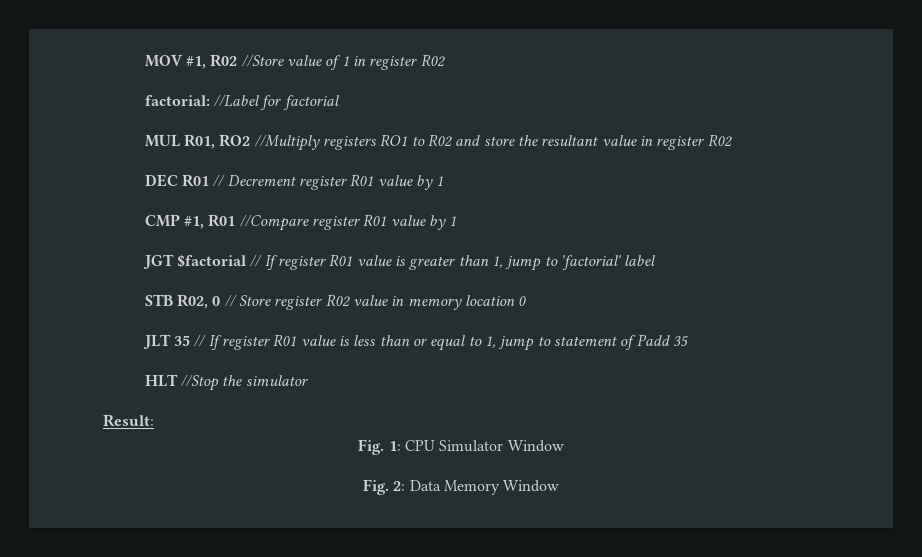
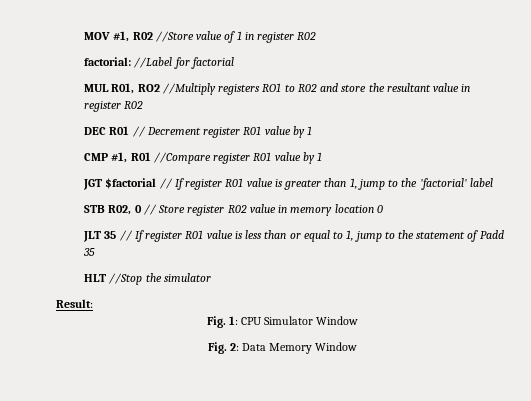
(558, 261) none -> [401,178,418,187] the
(551, 341) none -> [398,230,415,239] the

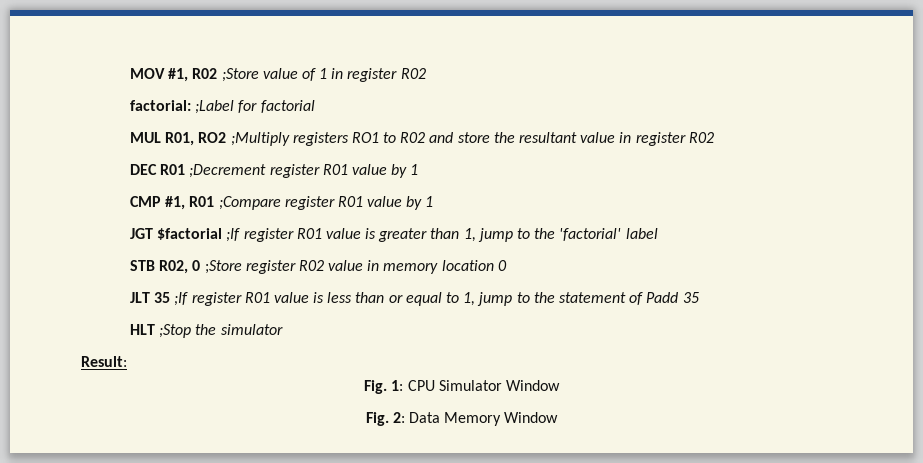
[155,31,194,42] //Store -> [221,68,259,82] ;Store
[134,57,173,68] //Label -> [195,100,235,114] ;Label
[162,83,216,95] //Multiply -> [230,132,290,146] ;Multiply
[132,126,201,137] // Decrement -> [189,164,267,178] ;Decrement
[153,152,211,164] //Compare -> [218,196,281,210] ;Compare
[159,178,184,190] // If -> [226,228,241,242] ;If
[143,204,186,215] // Store -> [204,260,242,274] ;Store
[119,230,144,242] // If -> [174,292,189,306] ;If
[109,273,143,285] //Stop -> [159,324,192,338] ;Stop

